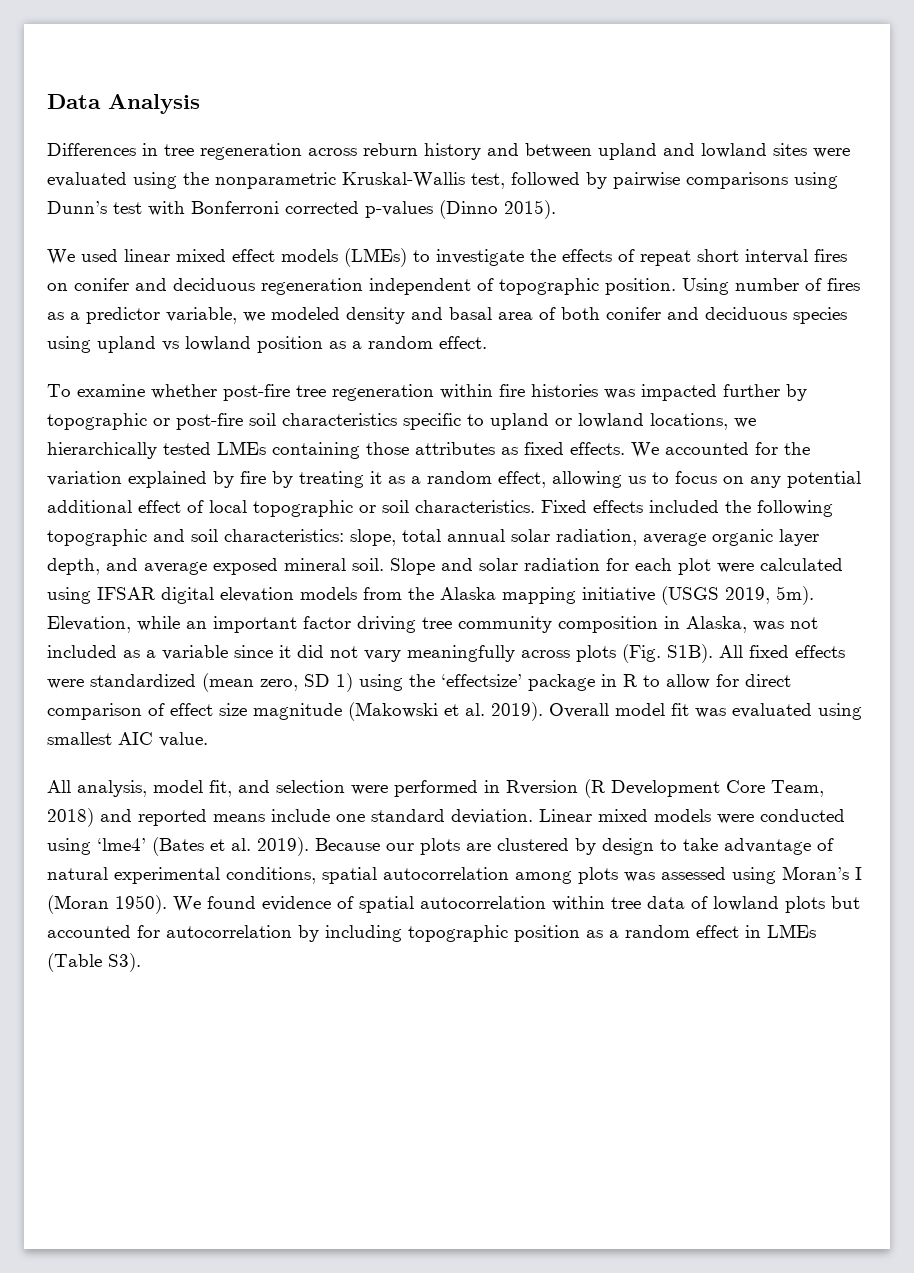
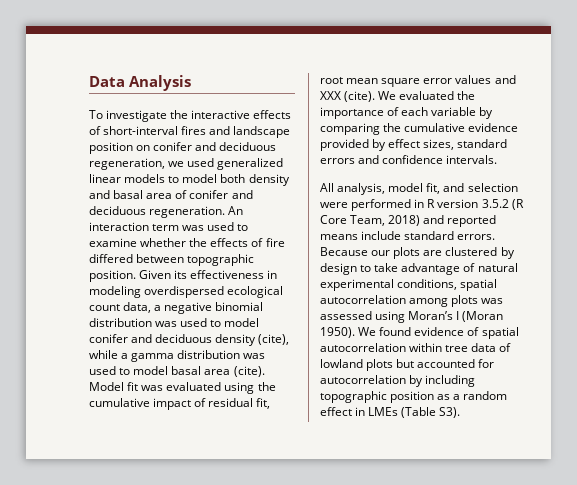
[47,143,850,160] [47,172,838,189] [47,200,556,219] [47,248,430,267] Differences in tree regeneration across reburn history and between upland and lowland sites were evaluated using the nonparametric Kruskal-Wallis test, followed by pairwise comparisons using Dunn’s test with Bonferroni corrected p-values (Dinno 2015). // We used linear mixed effect models (LMEs) to -> [89,110,103,119] To
[562,249,847,266] [47,278,860,295] [47,307,340,324] effects of repeat short interval fires on conifer and deciduous regeneration independent of topographic position. Using number of fires as a predictor variable, we modeled -> [191,110,292,119] [89,126,291,138] [89,142,277,154] [89,158,284,170] [89,174,246,183] interactive effects of short-interval fires and landscape position on conifer and deciduous regeneration, we used generalized linear models to model both
[561,307,847,324] [47,336,487,353] [47,384,807,401] [47,413,756,430] [47,441,810,459] [47,471,861,488] [47,500,833,517] [47,529,819,546] [47,558,843,575] [47,586,814,605] [47,616,818,633] [47,644,845,663] [47,673,791,692] [47,702,862,721] [47,732,208,747] both conifer and deciduous species using upland vs lowland position as a random effect. // To examine whether post-fire tree regeneration within fire histories was impacted further by topographic or post-fire soil characteristics specific to upland or lowland locations, we hierarchically tested LMEs containing those attributes as fixed effects. We accounted for the variation explained by fire by treating it as a random effect, allowing us to focus on any potential additional effect of local topographic or soil characteristics. Fixed effects included the following topographic and soil characteristics: slope, total annual solar radiation, average organic layer depth, and average exposed mineral soil. Slope and solar radiation for each plot were calculated using IFSAR digital elevation models from the Alaska mapping initiative (USGS 2019, 5m). Elevation, while an important factor driving tree community composition in Alaska, was not included as a variable since it did not vary meaningfully across plots (Fig. S1B). All fixed effects were standardized (mean zero, SD 1) using the ‘effectsize’ package in R to allow for direct comparison of effect size magnitude (Makowski et al. 2019). Overall model fit was evaluated using smallest AIC value. -> [189,190,253,199] [89,206,244,218] [89,222,249,231] [89,238,285,247] [89,254,255,266] [89,270,278,282] [89,286,284,298] [89,302,264,314] [89,318,260,327] [89,334,290,346] [89,350,266,362] [89,366,265,377] [89,382,276,394] [89,398,271,410] [320,75,516,87] [320,91,476,102] [320,107,494,119] [320,123,519,135] [320,139,508,151] [320,155,498,164] conifer and deciduous regeneration. An interaction term was used to examine whether the effects of fire differed between topographic position. Given its effectiveness in modeling overdispersed ecological count data, a negative binomial distribution was used to model conifer and deciduous density (cite), while a gamma distribution was used to model basal area (cite). Model fit was evaluated using the cumulative impact of residual fit, root mean square error values and XXX (cite). We evaluated the importance of each variable by comparing the cumulative evidence provided by effect sizes, standard errors and confidence intervals.
[506,779,720,798] Rversion (R Development -> [427,199,524,210] R version 3.5.2 (R
[336,809,845,824] [47,837,309,856] one standard deviation. Linear mixed models were conducted using ‘lme4’ (Bates et al. 2019). -> [404,231,496,240] standard errors.

